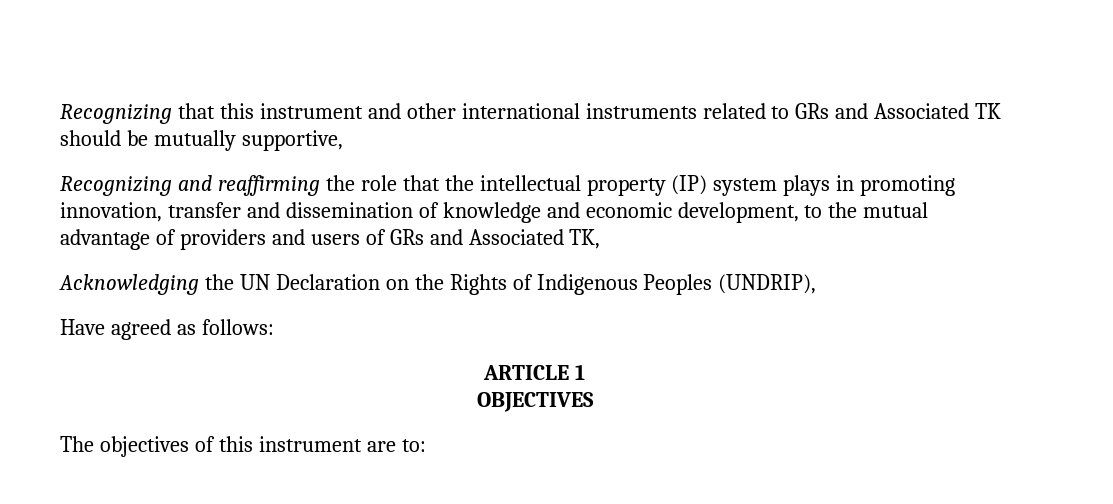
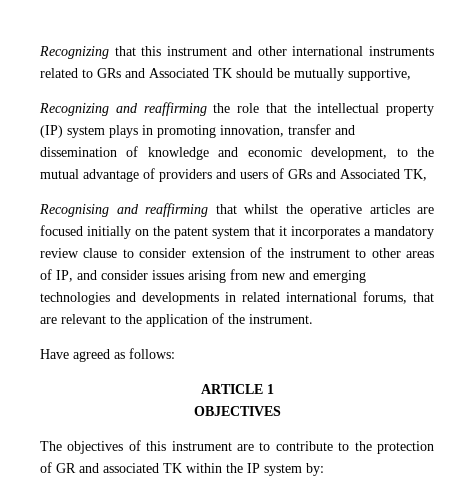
[59,274,817,295] Acknowledging the UN Declaration on the Rights of Indigenous Peoples (UNDRIP), -> [39,203,434,217] [40,225,434,239] [40,247,434,258] [40,269,366,283] [40,291,434,305] [40,313,313,327] Recognising and reaffirming that whilst the operative articles are focused initially on the patent system that it incorporates a mandatory review clause to consider extension of the instrument to other areas of IP, and consider issues arising from new and emerging technologies and developments in related international forums, that are relevant to the application of the instrument.
[401,439,426,452] to: -> [259,441,434,454] [40,462,324,476] to contribute to the protection of GR and associated TK within the IP system by:

